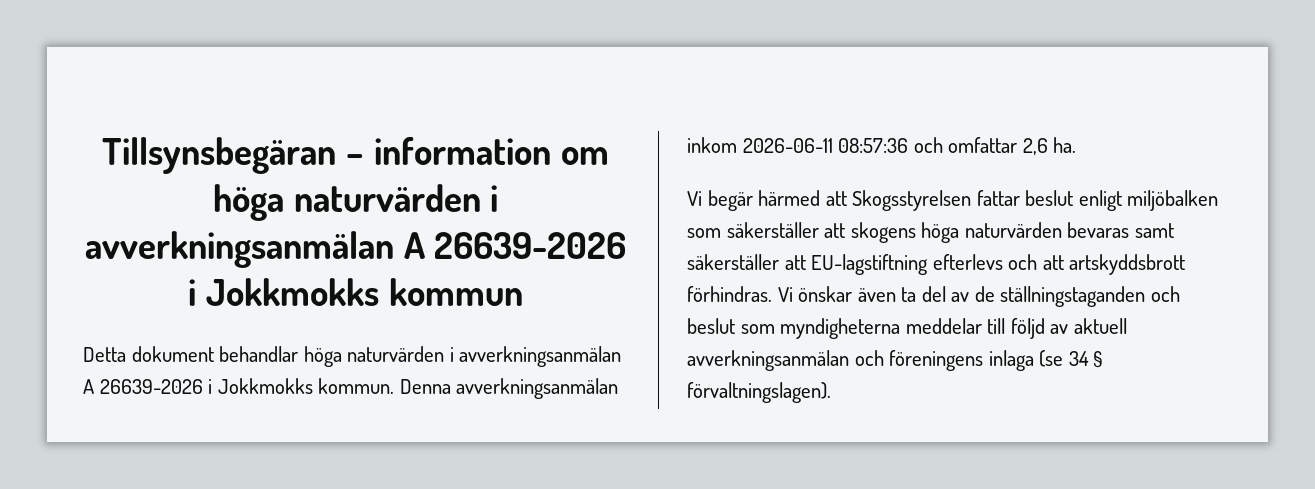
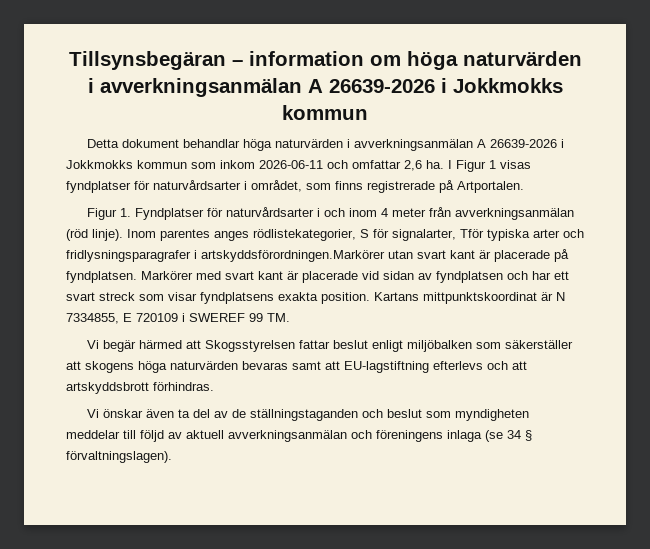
[318,378,619,399] kommun. Denna avverkningsanmälan -> [137,160,216,169] kommun som
[838,138,909,153] 08:57:36 -> (323, 164) none
(1077, 145) none -> [448,160,531,172] [66,180,524,193] [86,207,574,220] [66,229,584,241] [66,249,569,262] [66,271,569,283] [66,292,565,304] [66,313,290,324] I Figur 1 visas fyndplatser för naturvårdsarter i området, som finns registrerade på Artportalen. // Figur 1. Fyndplatser för naturvårdsarter i och inom 4 meter från avverkningsanmälan (röd linje). Inom parentes anges rödlistekategorier, S för signalarter, Tför typiska arter och fridlysningsparagrafer i artskyddsförordningen.Markörer utan svart kant är placerade på fyndplatsen. Markörer med svart kant är placerade vid sidan av fyndplatsen och har ett svart streck som visar fyndplatsens exakta position. Kartans mittpunktskoordinat är N 7334855, E 720109 i SWEREF 99 TM.
[687,254,779,270] säkerställer -> (321, 365) none
(772, 294) none -> (214, 386) //
[780,318,901,339] myndigheterna -> [454,409,529,421] myndigheten

